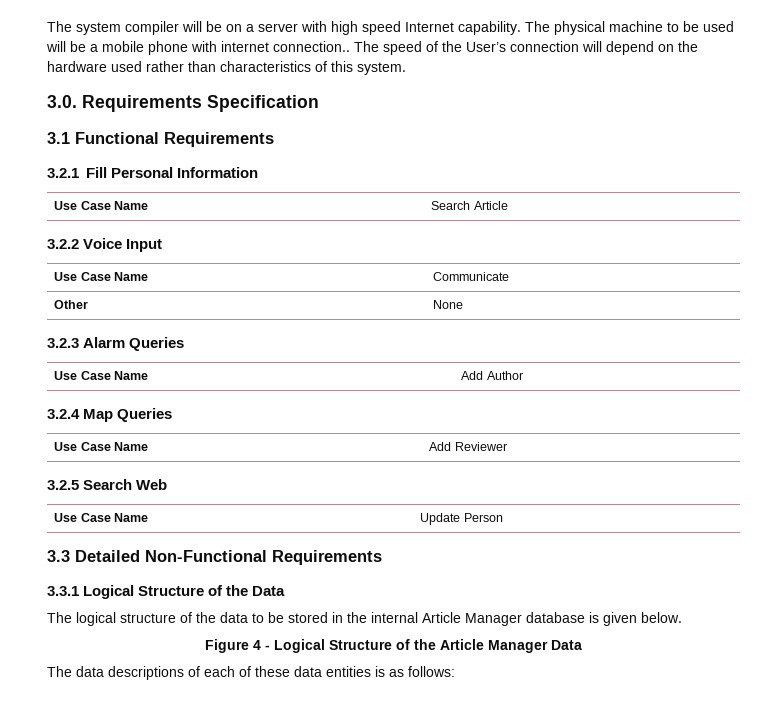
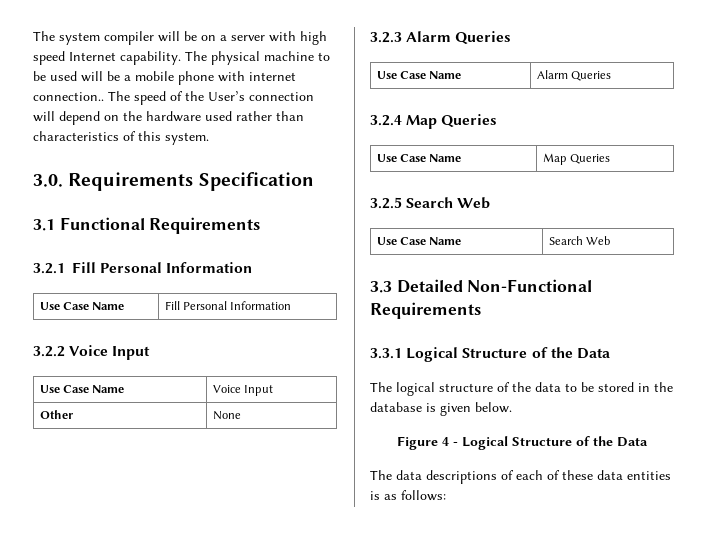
[431,201,508,210] Search Article -> [164,301,292,310] Fill Personal Information
[433,272,510,281] Communicate -> [212,385,273,396] Voice Input
[461,371,523,380] Add Author -> [536,70,611,81] Alarm Queries
[429,442,507,451] Add Reviewer -> [542,153,610,165] Map Queries
[420,513,503,525] Update Person -> [548,236,610,245] Search Web
[371,612,522,626] internal Article Manager -> (673, 387) none
[440,639,548,653] Article Manager -> (613, 441) none

